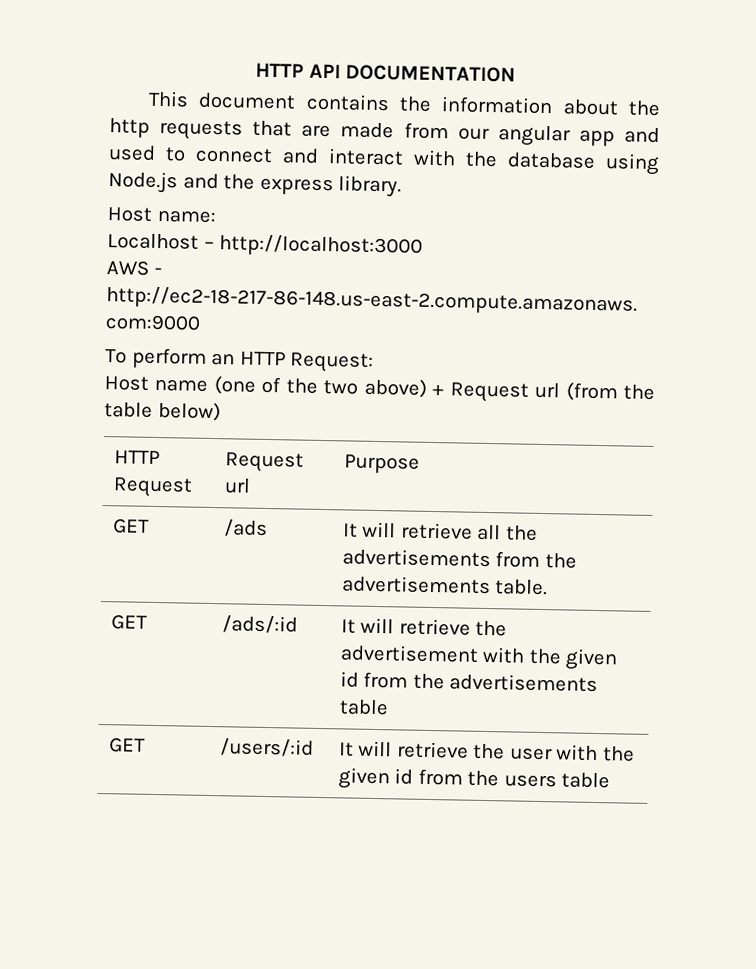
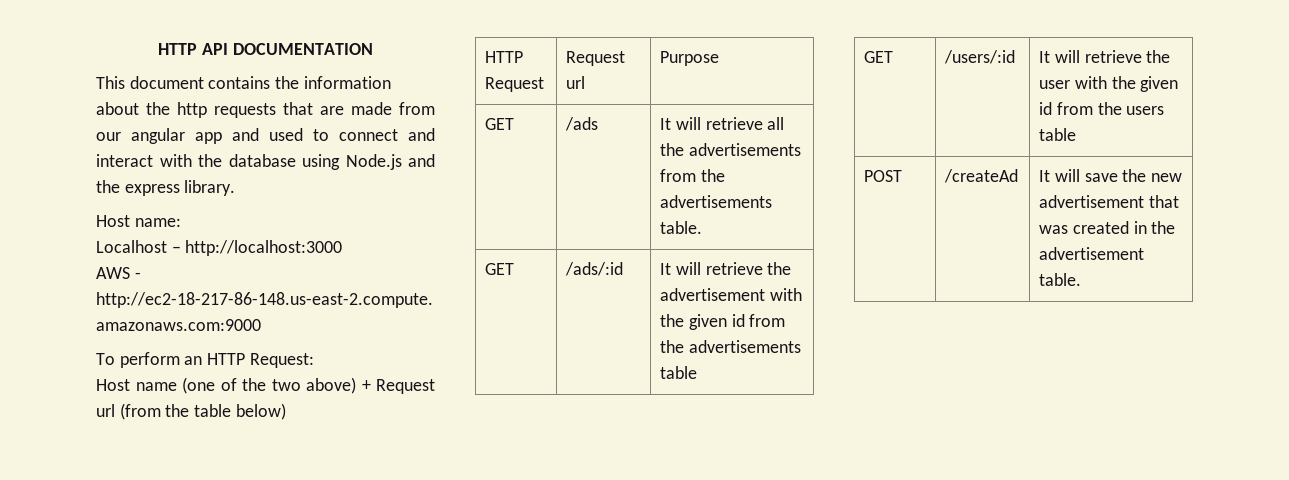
(611, 780) none -> [864,170,903,182] [944,169,1019,183] [1039,169,1182,182] [1039,195,1179,208] [1039,221,1176,234] [1039,247,1145,260] [1039,273,1082,286] // POST | /createAd | It will save the new advertisement that was created in the advertisement table.

